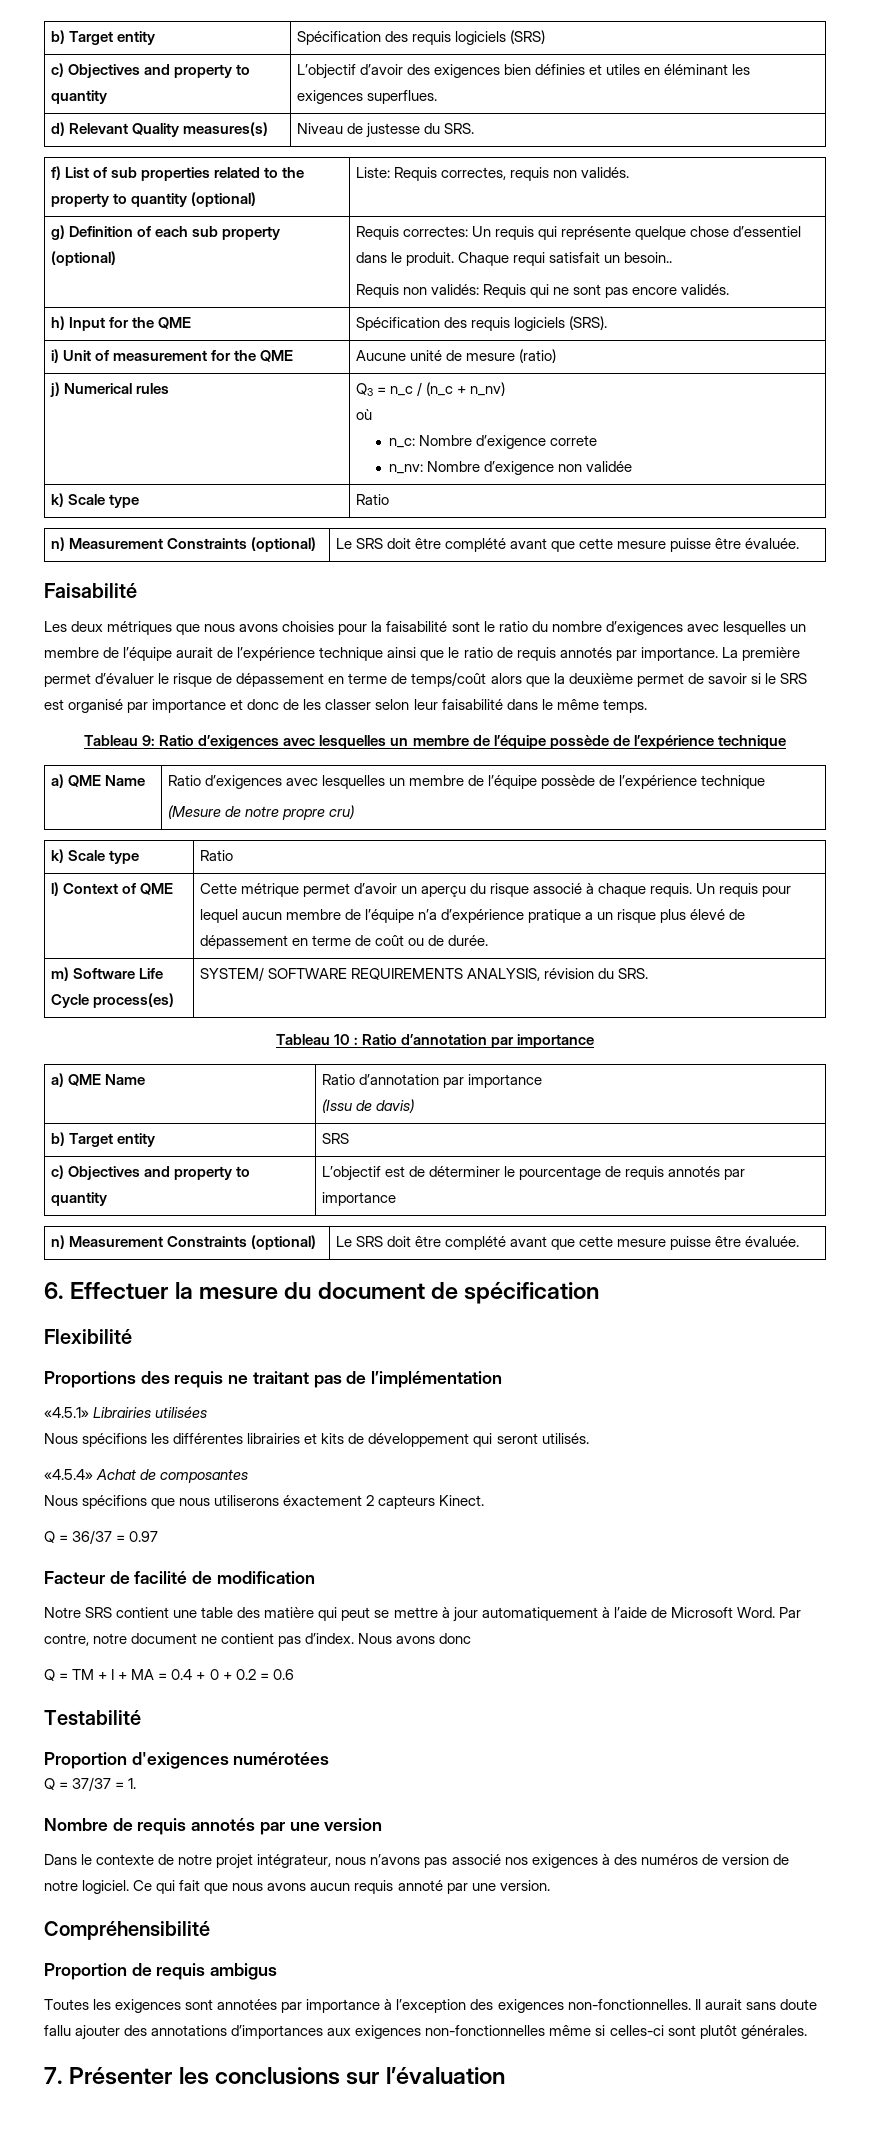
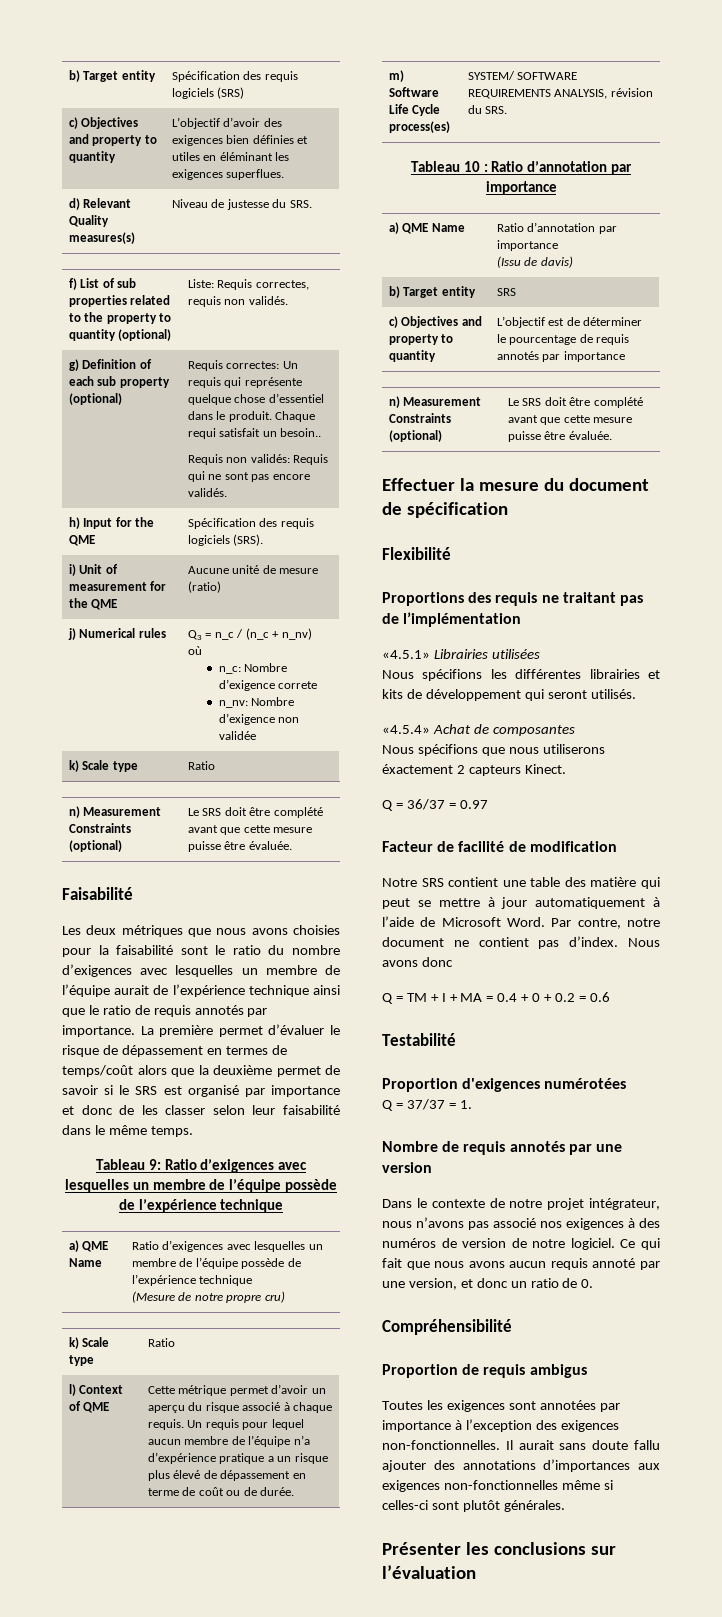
[348,673,388,684] terme -> [225,1046,268,1055] termes
[44,1282,64,1299] 6. -> (612, 435) none
[499,1880,550,1891] version. -> [408,1278,594,1290] version, et donc un ratio de 0.
[44,2067,63,2084] 7. -> (565, 1506) none

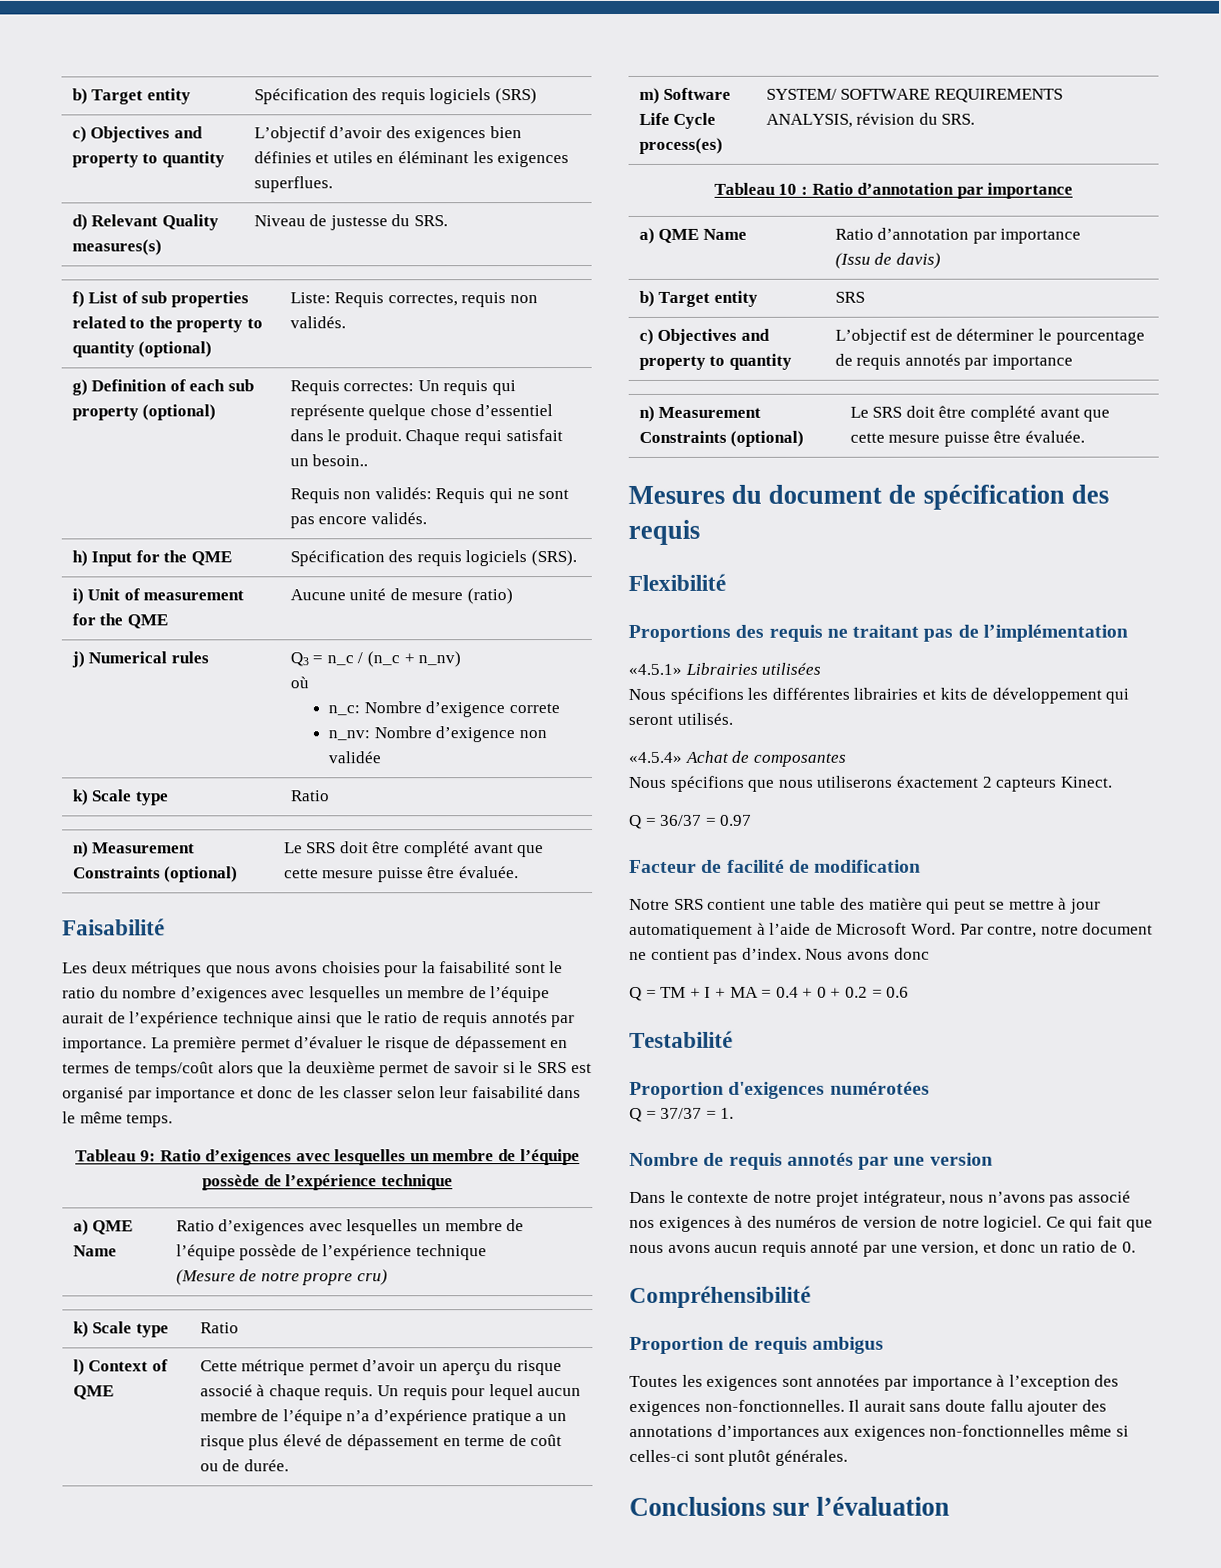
[382,478,539,491] Effectuer la mesure -> [628,485,725,504] Mesures
(508, 510) none -> [1070,484,1109,504] [628,519,700,545] des requis
[382,1542,586,1555] Présenter les conclusions -> [629,1496,766,1516] Conclusions

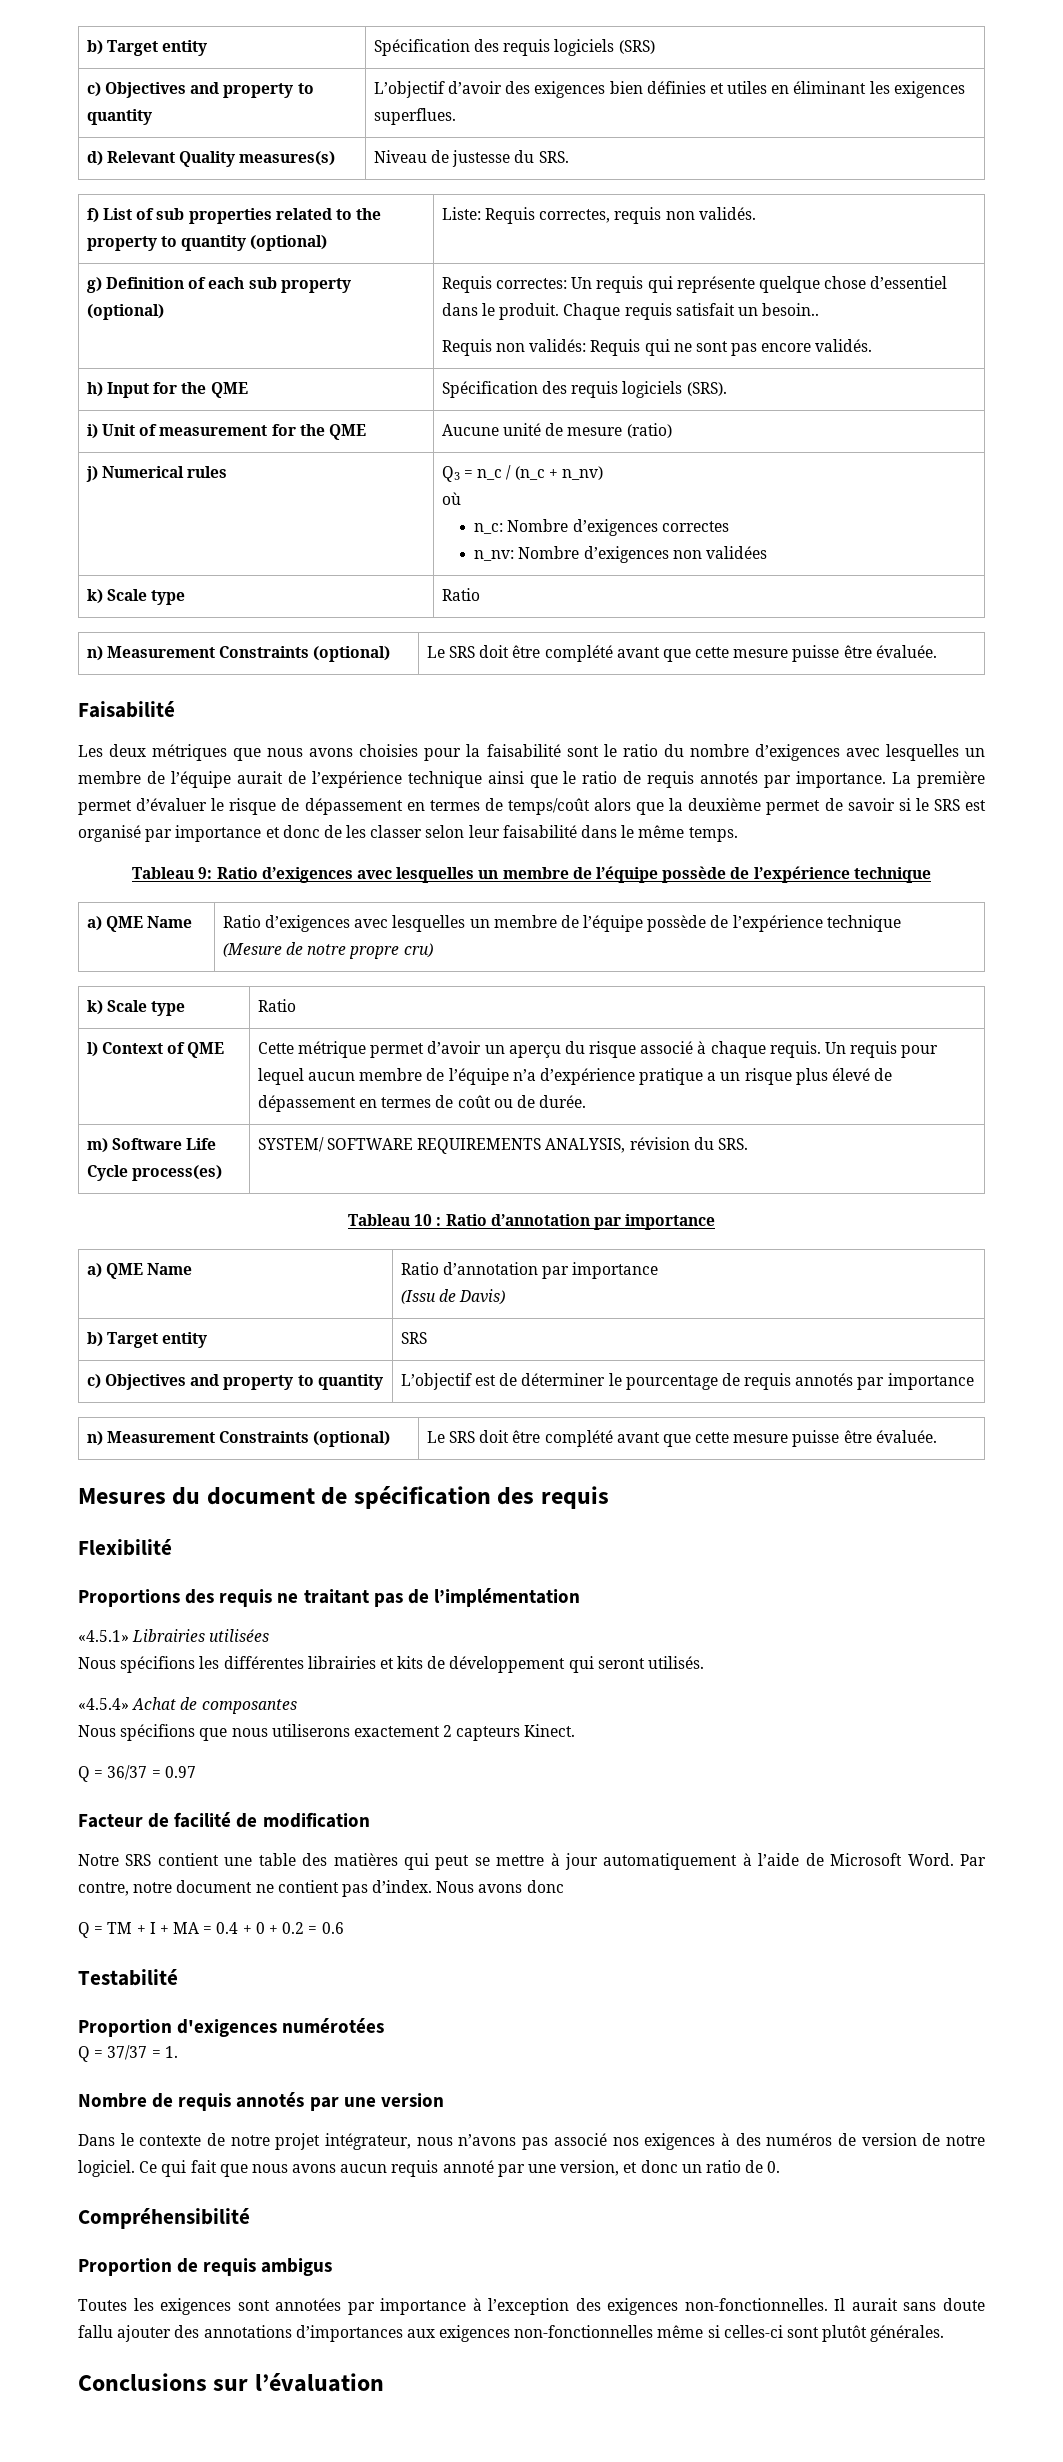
[397,151,469,164] éléminant -> [793,81,867,94] éliminant
[463,430,502,446] requi -> [624,303,672,320] requis
[425,701,561,718] d’exigence correte -> [572,519,729,536] d’exigences correctes
[435,726,548,743] [328,751,382,764] d’exigence non validée -> [583,546,767,563] d’exigences non validées
[464,1436,506,1447] terme -> [381,1097,432,1108] termes
[895,252,941,269] davis) -> [459,1289,506,1305] Davis)
[895,775,979,788] éxactement -> [353,1726,440,1737] exactement
[868,897,923,910] matière -> [333,1853,398,1866] matières

